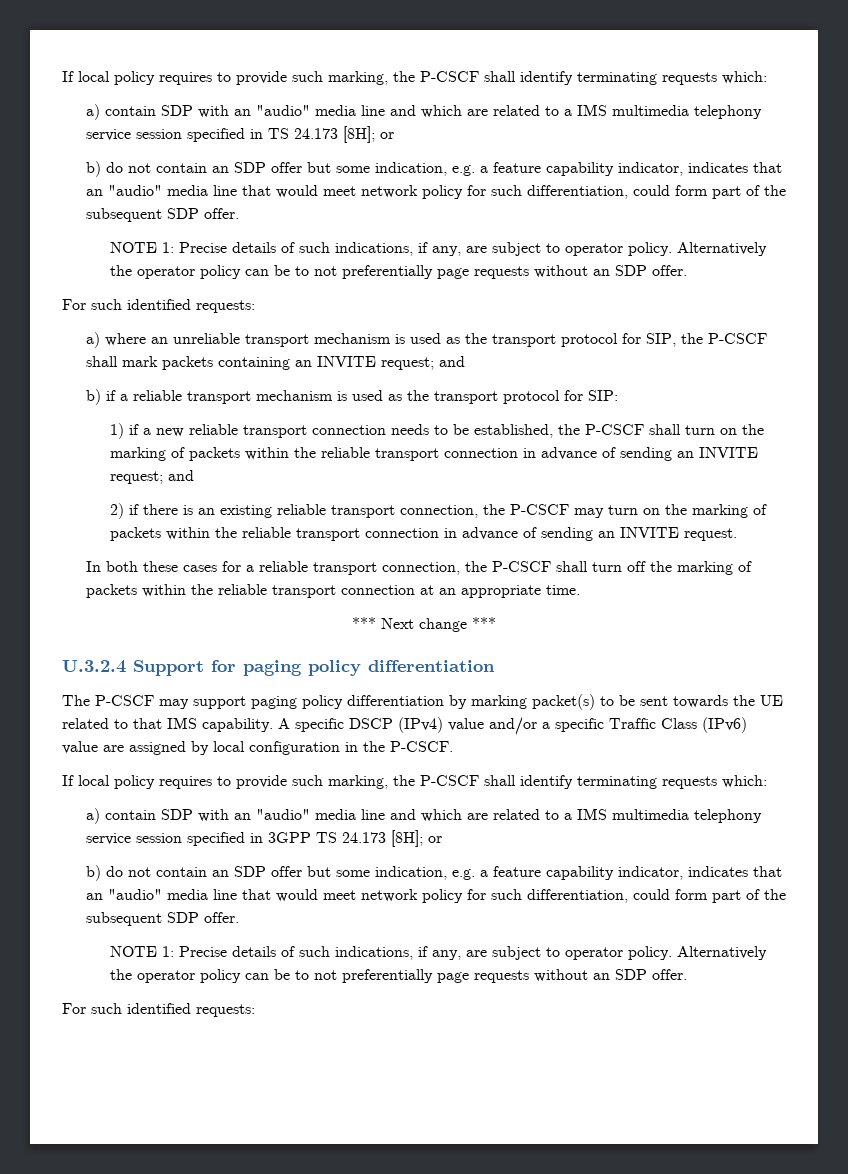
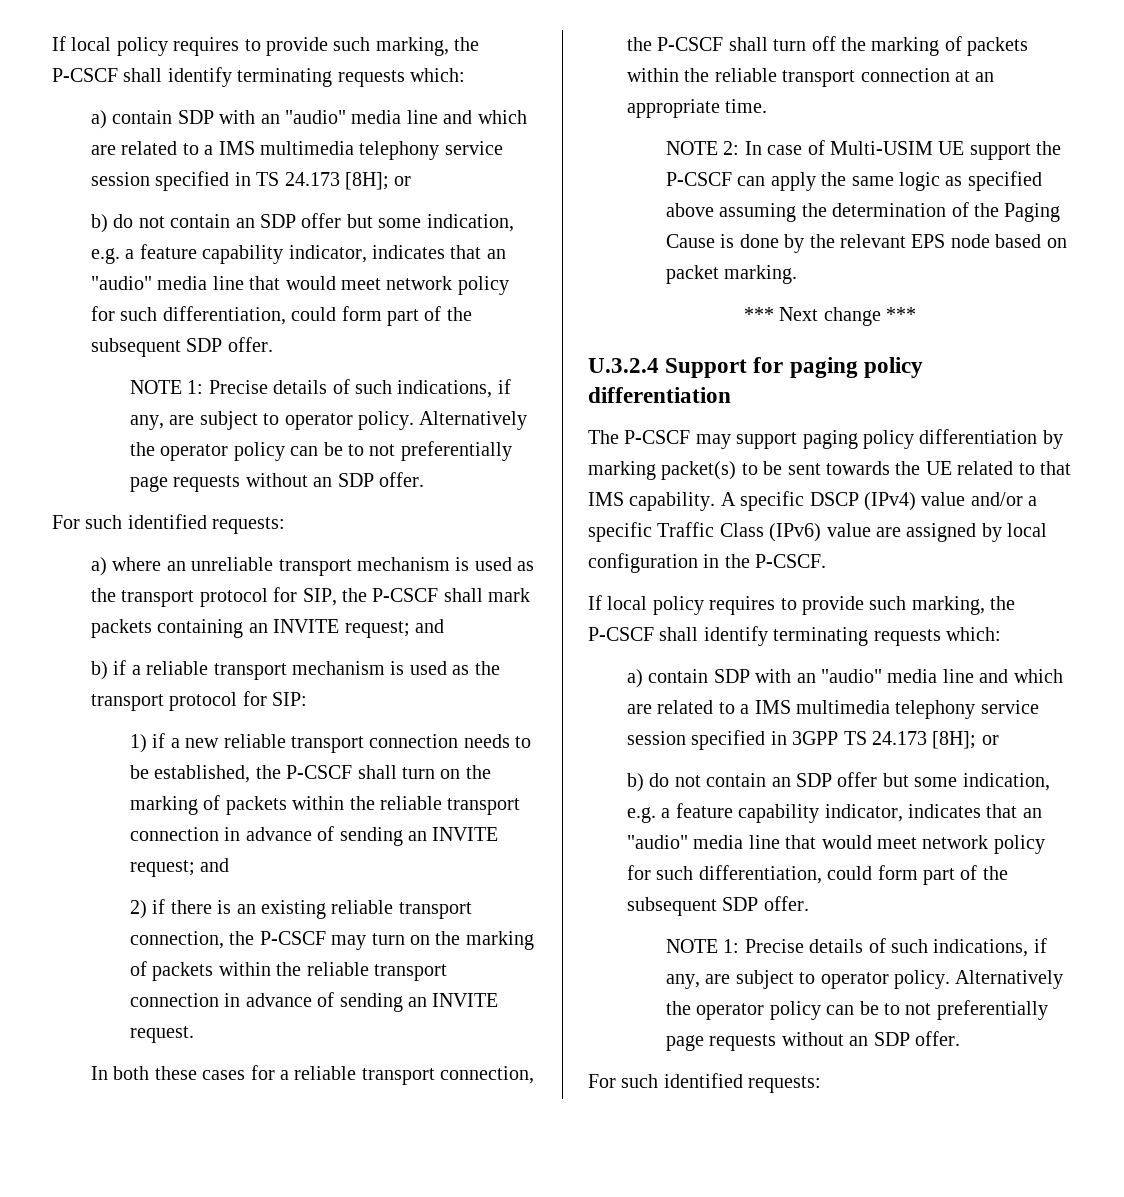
(580, 590) none -> [665,140,1062,160] [665,171,1042,191] [665,202,1061,222] [665,234,1067,253] [665,265,798,284] // NOTE 2: In case of Multi-USIM UE support the P-CSCF can apply the same logic as specified above assuming the determination of the Paging Cause is done by the relevant EPS node based on packet marking.

